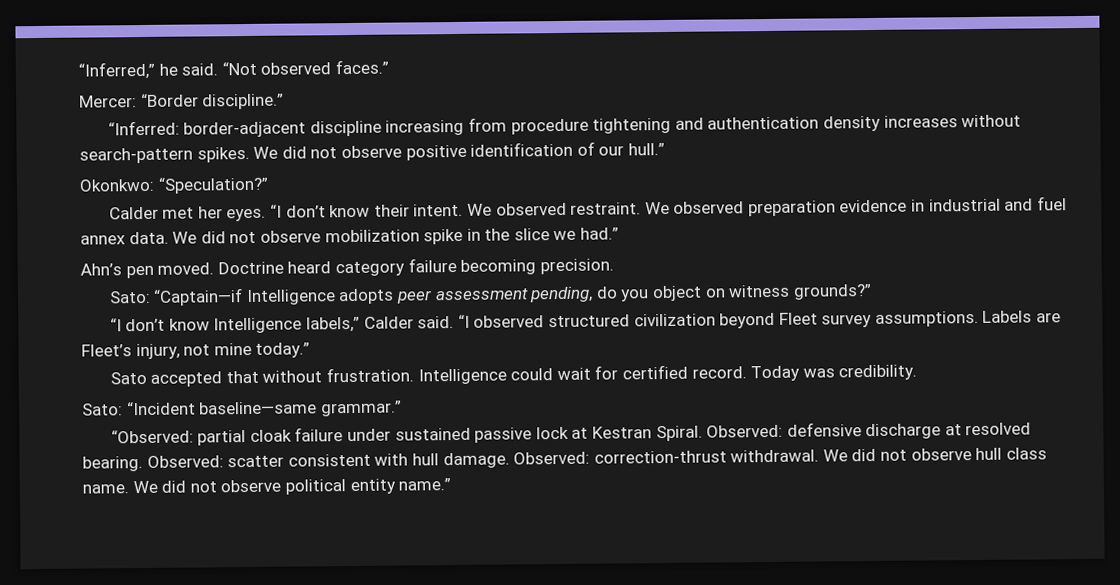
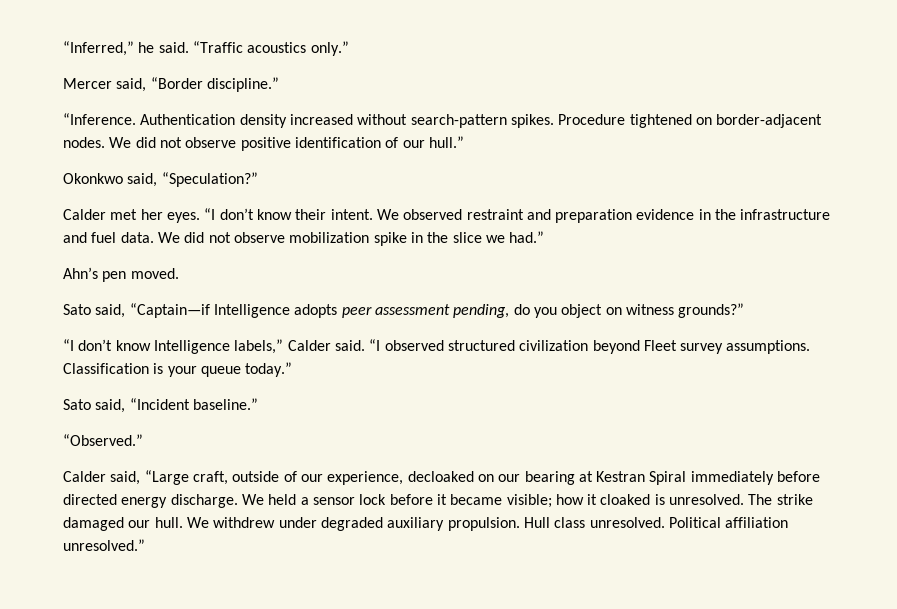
[221,59,389,76] [79,93,285,110] [107,114,1022,138] [79,146,250,164] “Not observed faces.” // Mercer: “Border discipline.” // “Inferred: border-adjacent discipline increasing from procedure tightening and authentication density increases without search-pattern spikes. -> [192,41,349,56] [63,77,279,92] [63,113,823,128] [63,137,105,148] “Traffic acoustics only.” // Mercer said, “Border discipline.” // “Inference. Authentication density increased without search-pattern spikes. Procedure tightened on border-adjacent nodes.
[79,178,155,192] Okonkwo: -> [63,173,158,187] Okonkwo said,
[570,201,745,215] restraint. We observed -> [466,209,551,220] restraint and
[928,198,1001,212] industrial -> [715,209,831,220] the infrastructure
[80,235,126,245] annex -> (117, 237) none
[217,257,614,277] [108,290,151,304] Doctrine heard category failure becoming precision. // Sato: -> [63,304,126,318] // Sato said,
[982,310,1062,323] [81,342,311,360] [109,364,918,387] [82,400,402,417] [110,422,1032,446] [82,447,1047,472] [82,478,452,495] Labels are Fleet’s injury, not mine today.” // Sato accepted that without frustration. Intelligence could wait for certified record. Today was credibility. // Sato: “Incident baseline—same grammar.” // “Observed: partial cloak failure under sustained passive lock at Kestran Spiral. Observed: defensive discharge at resolved bearing. Observed: scatter consistent with hull damage. Observed: correction-thrust withdrawal. We did not observe hull class name. We did not observe political entity name.” -> [63,362,293,377] [63,398,258,413] [63,434,143,446] [63,470,821,485] [63,494,813,508] [63,517,789,531] [63,539,145,551] Classification is your queue today.” // Sato said, “Incident baseline.” // “Observed.” // Calder said, “Large craft, outside of our experience, decloaked on our bearing at Kestran Spiral immediately before directed energy discharge. We held a sensor lock before it became visible; how it cloaked is unresolved. The strike damaged our hull. We withdrew under degraded auxiliary propulsion. Hull class unresolved. Political affiliation unresolved.”

